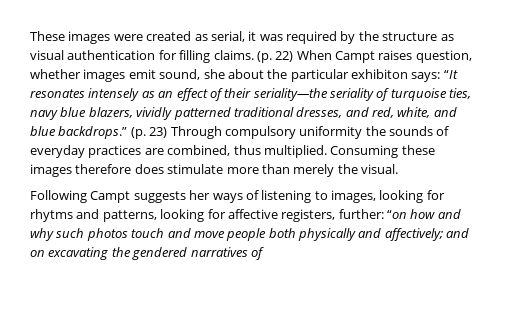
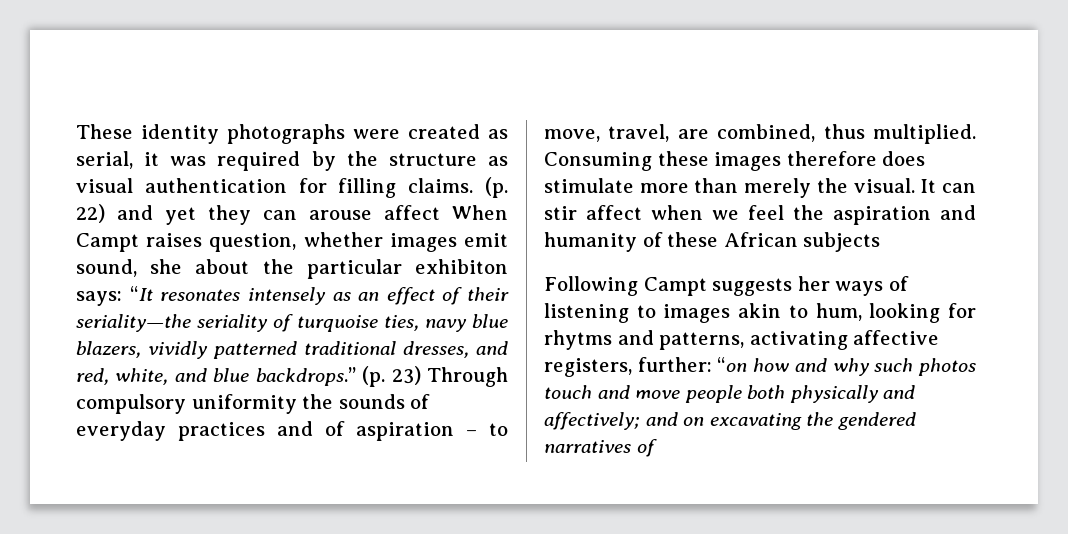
[68,31,111,44] images -> [141,124,345,144] identity photographs
(294, 56) none -> [117,205,440,225] and yet they can arouse affect
(142, 151) none -> [277,421,508,441] [544,124,670,142] and of aspiration – to move, travel,
(398, 169) none -> [920,179,976,193] [544,205,976,225] [544,232,881,252] It can stir affect when we feel the aspiration and humanity of these African subjects
[331,190,376,203] images, -> [663,303,862,323] images akin to hum,
[160,209,226,222] looking for -> [749,331,848,350] activating

